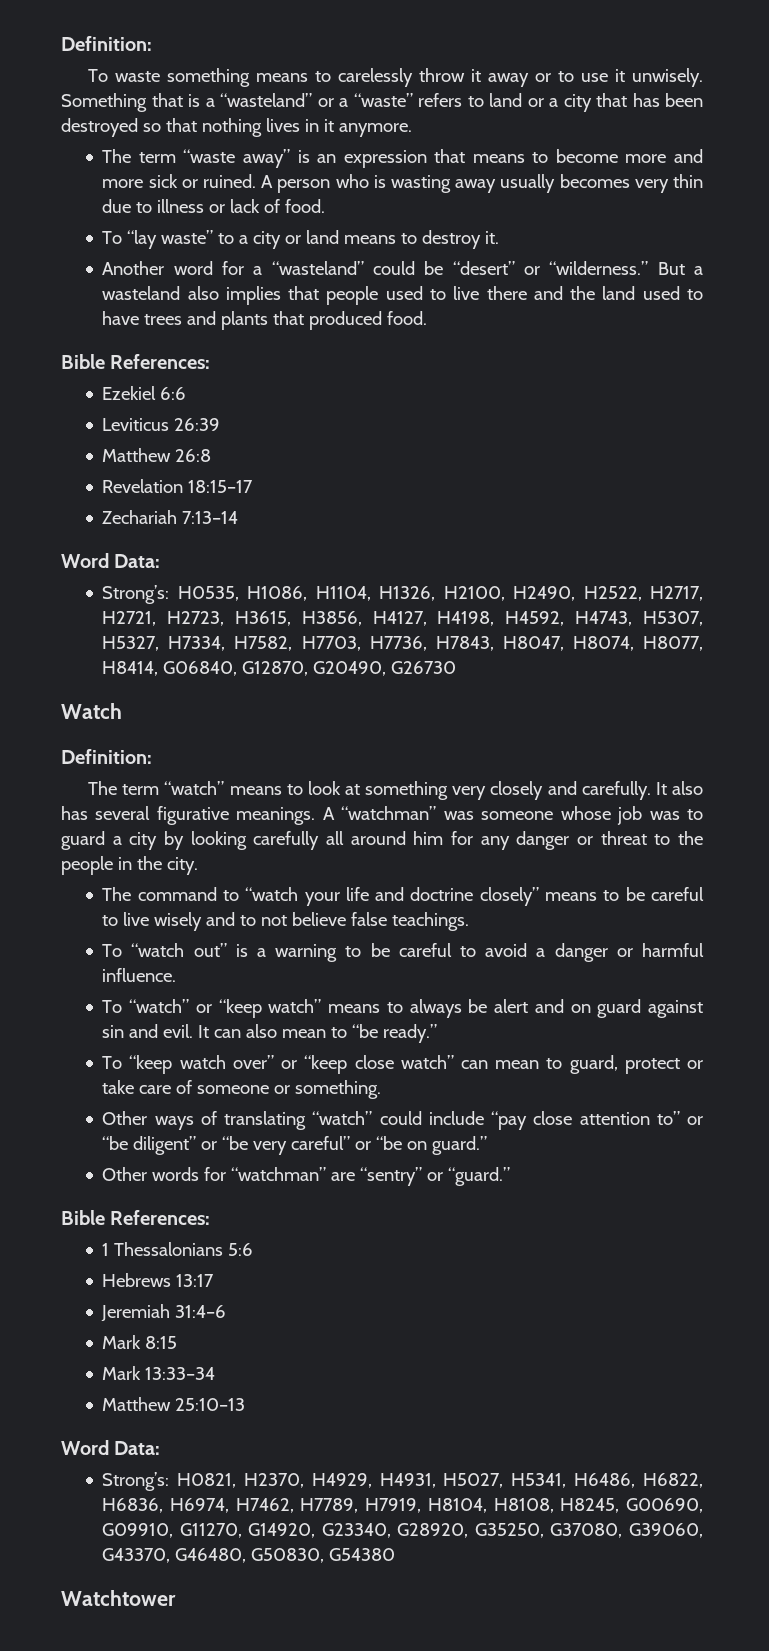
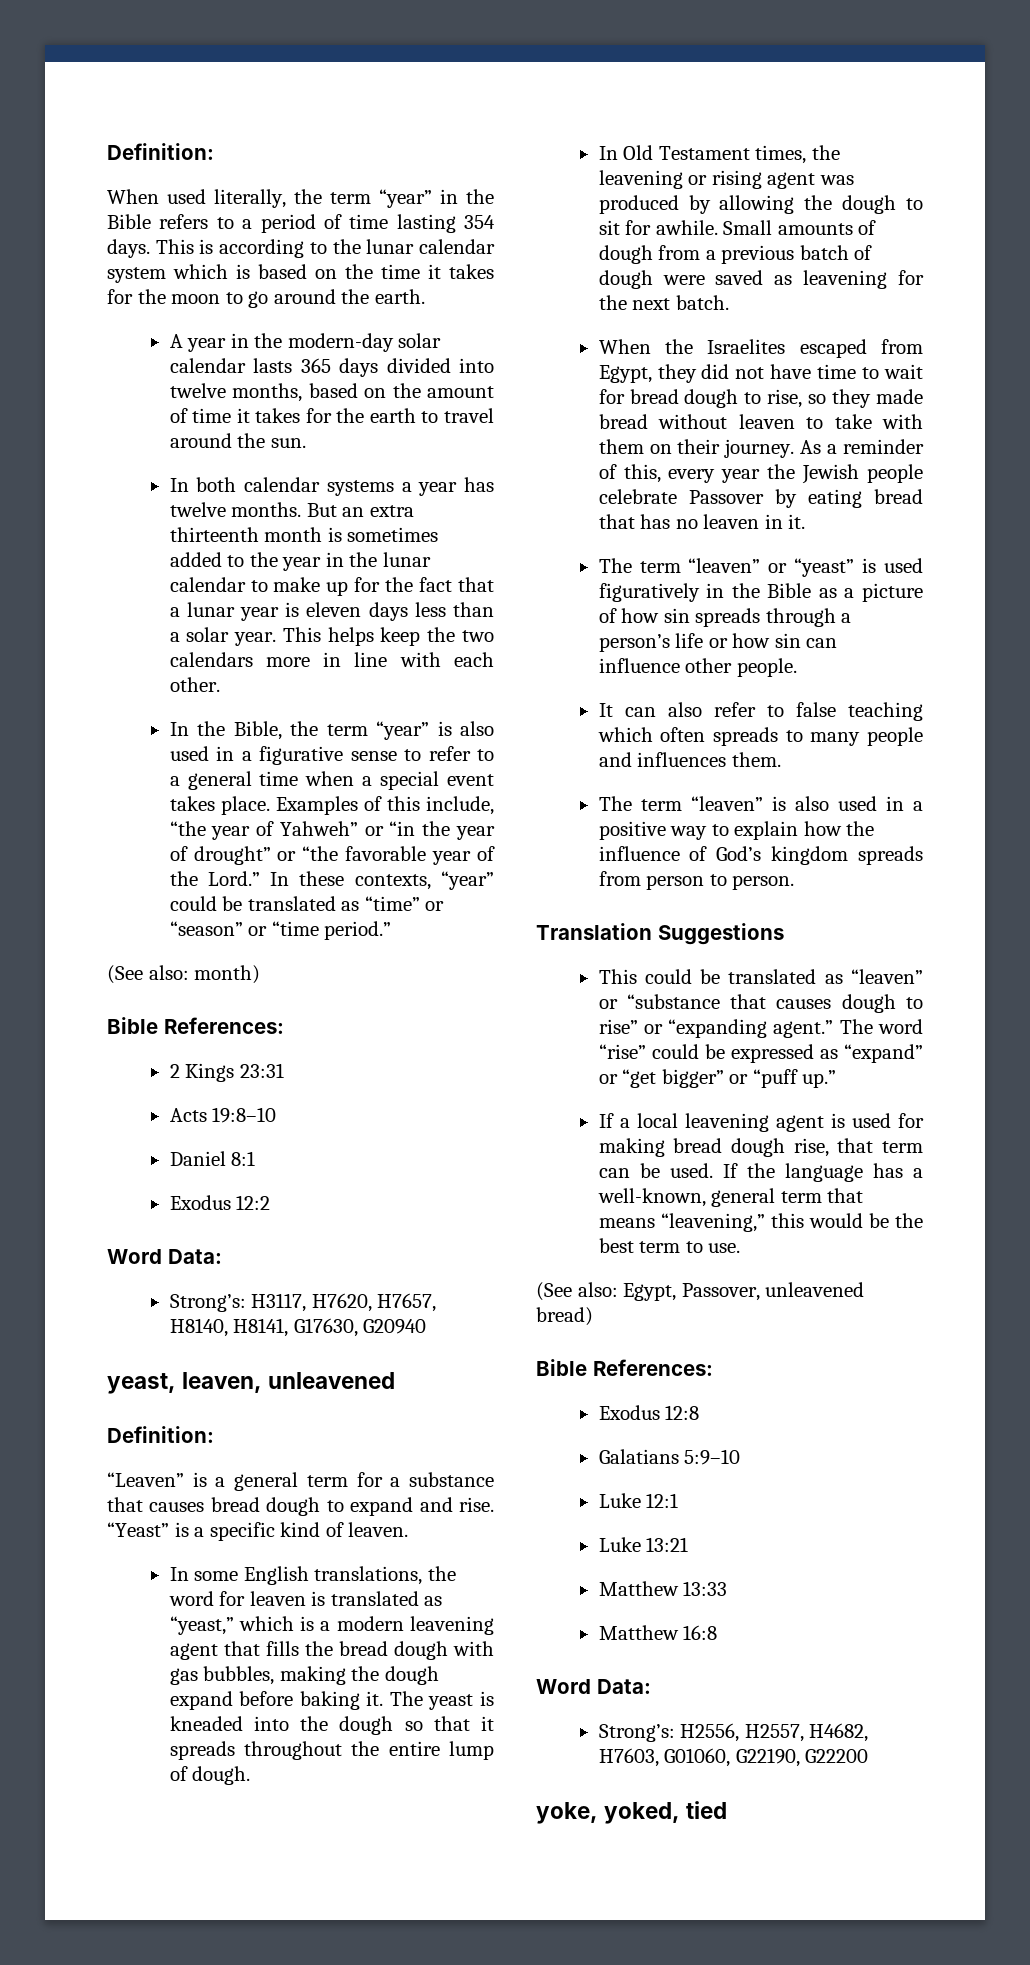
[61,36,152,51] [88,68,703,87] [61,93,703,112] [61,118,412,137] [102,149,704,168] [102,174,704,193] [102,199,326,213] [102,230,500,249] [102,261,703,275] [102,286,703,305] [102,311,428,330] [61,354,211,369] [102,386,187,400] [102,418,221,431] [102,448,212,462] [102,479,254,493] [102,510,239,524] [61,553,161,568] [102,585,704,604] [102,611,704,626] [102,636,704,651] [102,661,457,676] [61,703,122,719] [61,749,152,764] [88,781,703,800] [61,806,703,825] [61,831,703,850] [61,856,198,875] [102,887,704,906] [102,912,470,931] [102,943,704,962] [102,968,177,982] [102,999,703,1018] [102,1024,438,1043] [102,1055,703,1074] [102,1080,382,1099] [102,1111,704,1130] [102,1136,488,1155] [102,1167,511,1186] [61,1210,211,1225] [102,1242,254,1256] [102,1273,215,1287] [101,1304,227,1322] [102,1335,178,1349] [102,1366,216,1380] [102,1397,246,1411] [61,1440,161,1455] [102,1472,703,1491] [102,1498,704,1513] [102,1523,703,1538] [102,1548,396,1563] [61,1590,176,1606] Definition: // To waste something means to carelessly throw it away or to use it unwisely. Something that is a “wasteland” or a “waste” refers to land or a city that has been destroyed so that nothing lives in it anymore. // The term “waste away” is an expression that means to become more and more sick or ruined. A person who is wasting away usually becomes very thin due to illness or lack of food. // To “lay waste” to a city or land means to destroy it. // Another word for a “wasteland” could be “desert” or “wilderness.” But a wasteland also implies that people used to live there and the land used to have trees and plants that produced food. // Bible References: // Ezekiel 6:6 // Leviticus 26:39 // Matthew 26:8 // Revelation 18:15–17 // Zechariah 7:13–14 // Word Data: // Strong’s: H0535, H1086, H1104, H1326, H2100, H2490, H2522, H2717, H2721, H2723, H3615, H3856, H4127, H4198, H4592, H4743, H5307, H5327, H7334, H7582, H7703, H7736, H7843, H8047, H8074, H8077, H8414, G06840, G12870, G20490, G26730 // Watch // Definition: // The term “watch” means to look at something very closely and carefully. It also has several figurative meanings. A “watchman” was someone whose job was to guard a city by looking carefully all around him for any danger or threat to the people in the city. // The command to “watch your life and doctrine closely” means to be careful to live wisely and to not believe false teachings. // To “watch out” is a warning to be careful to avoid a danger or harmful influence. // To “watch” or “keep watch” means to always be alert and on guard against sin and evil. It can also mean to “be ready.” // To “keep watch over” or “keep close watch” can mean to guard, protect or take care of someone or something. // Other ways of translating “watch” could include “pay close attention to” or “be diligent” or “be very careful” or “be on guard.” // Other words for “watchman” are “sentry” or “guard.” // Bible References: // 1 Thessalonians 5:6 // Hebrews 13:17 // Jeremiah 31:4–6 // Mark 8:15 // Mark 13:33–34 // Matthew 25:10–13 // Word Data: // Strong’s: H0821, H2370, H4929, H4931, H5027, H5341, H6486, H6822, H6836, H6974, H7462, H7789, H7919, H8104, H8108, H8245, G00690, G09910, G11270, G14920, G23340, G28920, G35250, G37080, G39060, G43370, G46480, G50830, G54380 // Watchtower -> [107,143,214,160] [107,189,494,208] [107,214,495,233] [107,239,495,258] [107,264,494,283] [107,289,425,308] [169,333,442,352] [169,358,495,377] [169,383,494,402] [169,408,495,423] [169,433,306,448] [169,477,495,496] [169,502,414,517] [169,527,439,542] [169,552,431,571] [169,577,494,596] [169,602,495,621] [169,627,495,646] [169,652,494,667] [169,677,220,692] [169,721,494,740] [169,746,494,765] [169,771,494,790] [169,796,494,815] [169,821,496,840] [169,846,495,865] [169,871,494,890] [169,896,445,911] [169,921,392,940] [107,965,261,984] [107,1017,284,1034] [169,1063,284,1082] [169,1107,277,1123] [169,1151,256,1166] [169,1195,271,1210] [107,1249,222,1264] [169,1293,437,1312] [169,1318,427,1337] [107,1372,396,1394] [107,1426,214,1443] [107,1472,494,1491] [107,1497,494,1516] [107,1522,409,1541] [169,1566,456,1585] [168,1591,443,1606] [169,1616,494,1635] [169,1641,494,1660] [169,1666,439,1685] [169,1691,494,1710] [169,1716,495,1735] [169,1741,494,1760] [169,1766,251,1785] [598,145,840,164] [598,170,854,189] [598,195,923,214] [598,220,877,235] [598,245,873,264] [598,270,924,289] [598,295,729,310] [598,339,923,358] [598,364,923,383] [598,389,923,408] [598,414,923,429] [598,439,924,458] [598,464,923,484] [598,489,923,508] [598,514,806,529] [598,558,923,577] [598,583,923,602] [598,608,852,627] [598,633,838,652] [598,658,797,677] [598,702,923,721] [597,727,923,746] [598,752,781,767] [598,796,923,811] [598,821,875,840] [598,846,923,865] [598,871,795,890] [536,923,784,945] [598,969,923,984] [598,994,923,1013] [598,1019,923,1038] [598,1044,923,1063] [598,1069,837,1088] [598,1113,924,1132] [598,1138,924,1157] [598,1163,923,1182] [597,1188,864,1207] [598,1213,923,1232] [598,1238,741,1253] [536,1282,865,1301] [536,1307,593,1326] [536,1359,713,1376] [598,1405,700,1420] [598,1449,741,1465] [598,1493,679,1508] [598,1537,689,1552] [598,1581,728,1596] [598,1625,718,1640] [536,1679,651,1694] [598,1723,869,1742] [598,1748,869,1767] [536,1801,728,1824] Definition: // When used literally, the term “year” in the Bible refers to a period of time lasting 354 days. This is according to the lunar calendar system which is based on the time it takes for the moon to go around the earth. // A year in the modern-day solar calendar lasts 365 days divided into twelve months, based on the amount of time it takes for the earth to travel around the sun. // In both calendar systems a year has twelve months. But an extra thirteenth month is sometimes added to the year in the lunar calendar to make up for the fact that a lunar year is eleven days less than a solar year. This helps keep the two calendars more in line with each other. // In the Bible, the term “year” is also used in a figurative sense to refer to a general time when a special event takes place. Examples of this include, “the year of Yahweh” or “in the year of drought” or “the favorable year of the Lord.” In these contexts, “year” could be translated as “time” or “season” or “time period.” // (See also: month) // Bible References: // 2 Kings 23:31 // Acts 19:8–10 // Daniel 8:1 // Exodus 12:2 // Word Data: // Strong’s: H3117, H7620, H7657, H8140, H8141, G17630, G20940 // yeast, leaven, unleavened // Definition: // “Leaven” is a general term for a substance that causes bread dough to expand and rise. “Yeast” is a specific kind of leaven. // In some English translations, the word for leaven is translated as “yeast,” which is a modern leavening agent that fills the bread dough with gas bubbles, making the dough expand before baking it. The yeast is kneaded into the dough so that it spreads throughout the entire lump of dough. // In Old Testament times, the leavening or rising agent was produced by allowing the dough to sit for awhile. Small amounts of dough from a previous batch of dough were saved as leavening for the next batch. // When the Israelites escaped from Egypt, they did not have time to wait for bread dough to rise, so they made bread without leaven to take with them on their journey. As a reminder of this, every year the Jewish people celebrate Passover by eating bread that has no leaven in it. // The term “leaven” or “yeast” is used figuratively in the Bible as a picture of how sin spreads through a person’s life or how sin can influence other people. // It can also refer to false teaching which often spreads to many people and influences them. // The term “leaven” is also used in a positive way to explain how the influence of God’s kingdom spreads from person to person. // Translation Suggestions // This could be translated as “leaven” or “substance that causes dough to rise” or “expanding agent.” The word “rise” could be expressed as “expand” or “get bigger” or “puff up.” // If a local leavening agent is used for making bread dough rise, that term can be used. If the language has a well-known, general term that means “leavening,” this would be the best term to use. // (See also: Egypt, Passover, unleavened bread) // Bible References: // Exodus 12:8 // Galatians 5:9–10 // Luke 12:1 // Luke 13:21 // Matthew 13:33 // Matthew 16:8 // Word Data: // Strong’s: H2556, H2557, H4682, H7603, G01060, G22190, G22200 // yoke, yoked, tied

